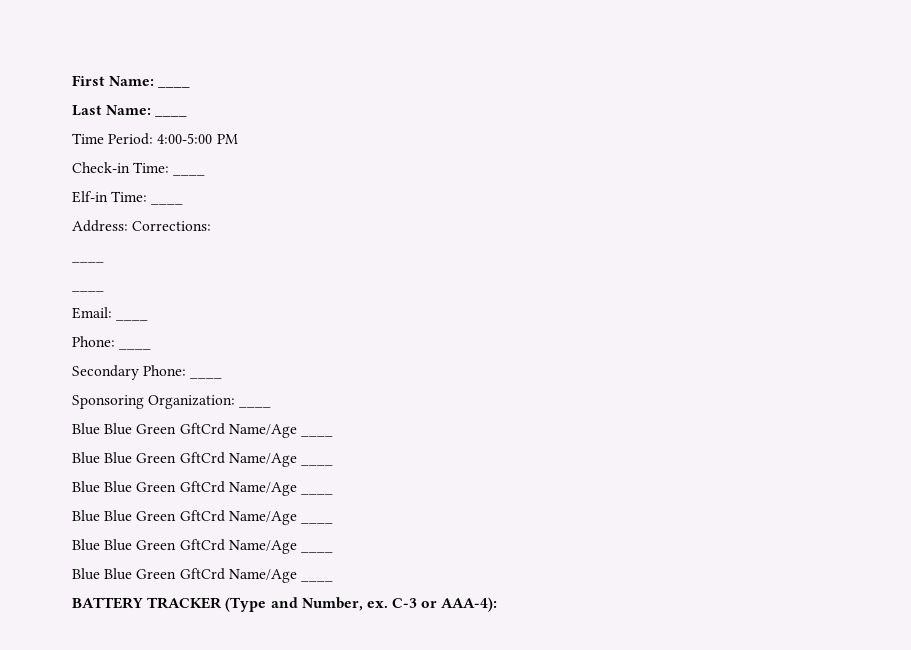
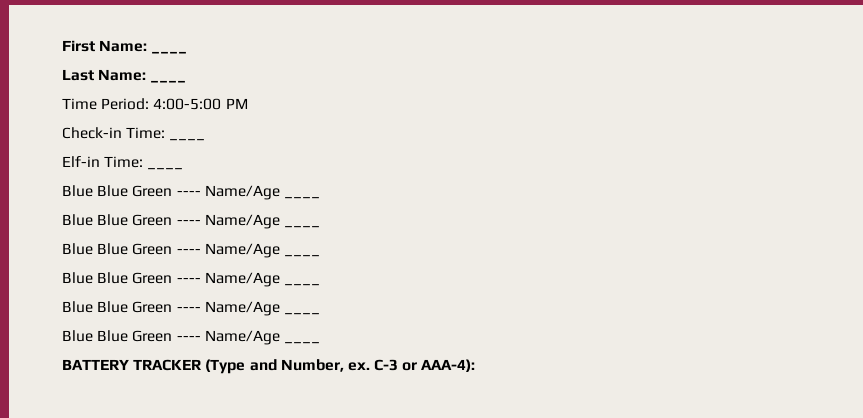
[72,220,212,232] [72,260,104,263] [72,289,104,292] [72,307,149,321] [72,336,115,347] [119,347,152,350] [72,365,187,380] [190,376,223,379] [72,395,272,409] [72,423,333,438] [72,452,333,467] [72,481,333,496] [72,510,333,525] [72,539,333,554] [72,568,225,580] // Address: Corrections: // ____ // ____ // Email: ____ // Phone: ____ // Secondary Phone: ____ // Sponsoring Organization: ____ // Blue Blue Green GftCrd Name/Age ____ // Blue Blue Green GftCrd Name/Age ____ // Blue Blue Green GftCrd Name/Age ____ // Blue Blue Green GftCrd Name/Age ____ // Blue Blue Green GftCrd Name/Age ____ // Blue Blue Green GftCrd -> [62,185,320,200] [62,214,320,229] [62,243,320,258] [62,272,320,287] [62,301,320,316] [62,330,201,342] // Blue Blue Green ---- Name/Age ____ // Blue Blue Green ---- Name/Age ____ // Blue Blue Green ---- Name/Age ____ // Blue Blue Green ---- Name/Age ____ // Blue Blue Green ---- Name/Age ____ // Blue Blue Green ----

